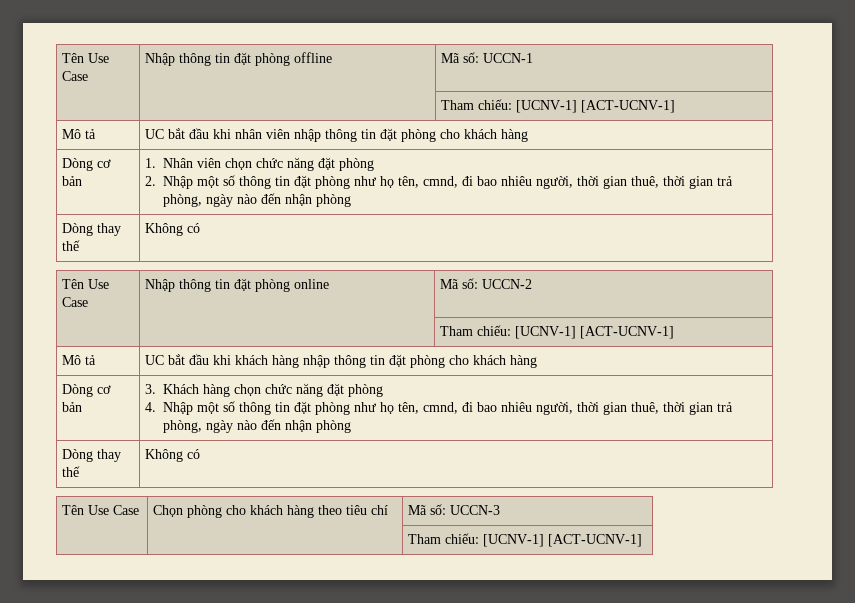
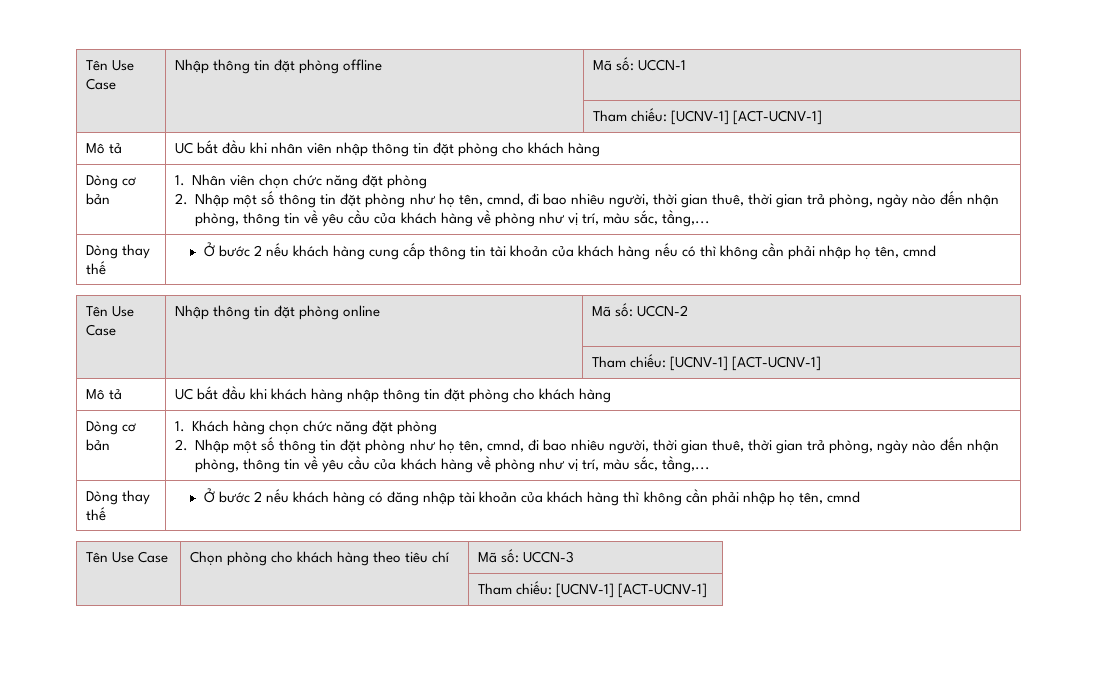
[316,194,352,207] [62,223,122,236] [62,240,81,251] [145,223,201,236] phòng // Dòng thay thế | Không có -> [195,210,710,227] [85,244,150,259] [85,261,106,275] [203,242,936,260] phòng, thông tin về yêu cầu của khách hàng về phòng như vị trí, màu sắc, tầng,... // Dòng thay thế | Ở bước 2 nếu khách hàng cung cấp thông tin tài khoản của khách hàng nếu có thì không cần phải nhập họ tên, cmnd
[145,384,157,394] 3. -> [174,421,185,432] 1.
[145,402,157,412] 4. -> [174,439,188,451] 2.
[316,420,352,433] [62,449,122,462] [62,466,81,477] [145,449,201,462] phòng // Dòng thay thế | Không có -> [195,456,710,473] [85,490,150,505] [85,507,106,521] [203,488,860,506] phòng, thông tin về yêu cầu của khách hàng về phòng như vị trí, màu sắc, tầng,... // Dòng thay thế | Ở bước 2 nếu khách hàng có đăng nhập tài khoản của khách hàng thì không cần phải nhập họ tên, cmnd

